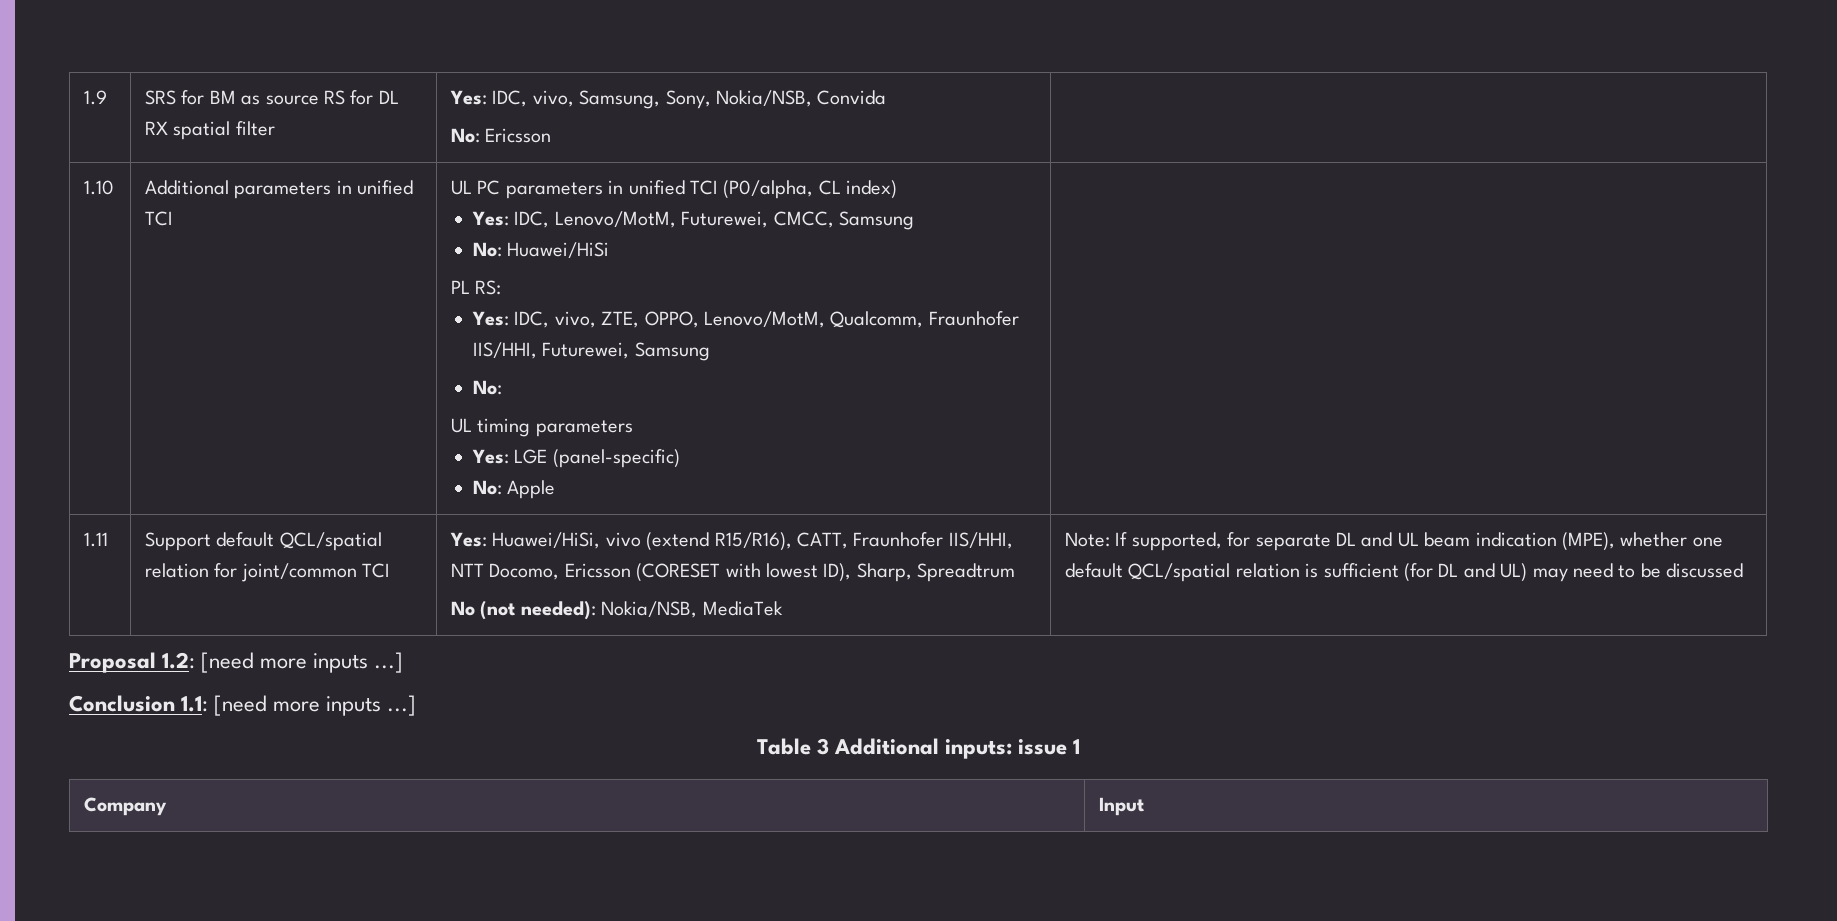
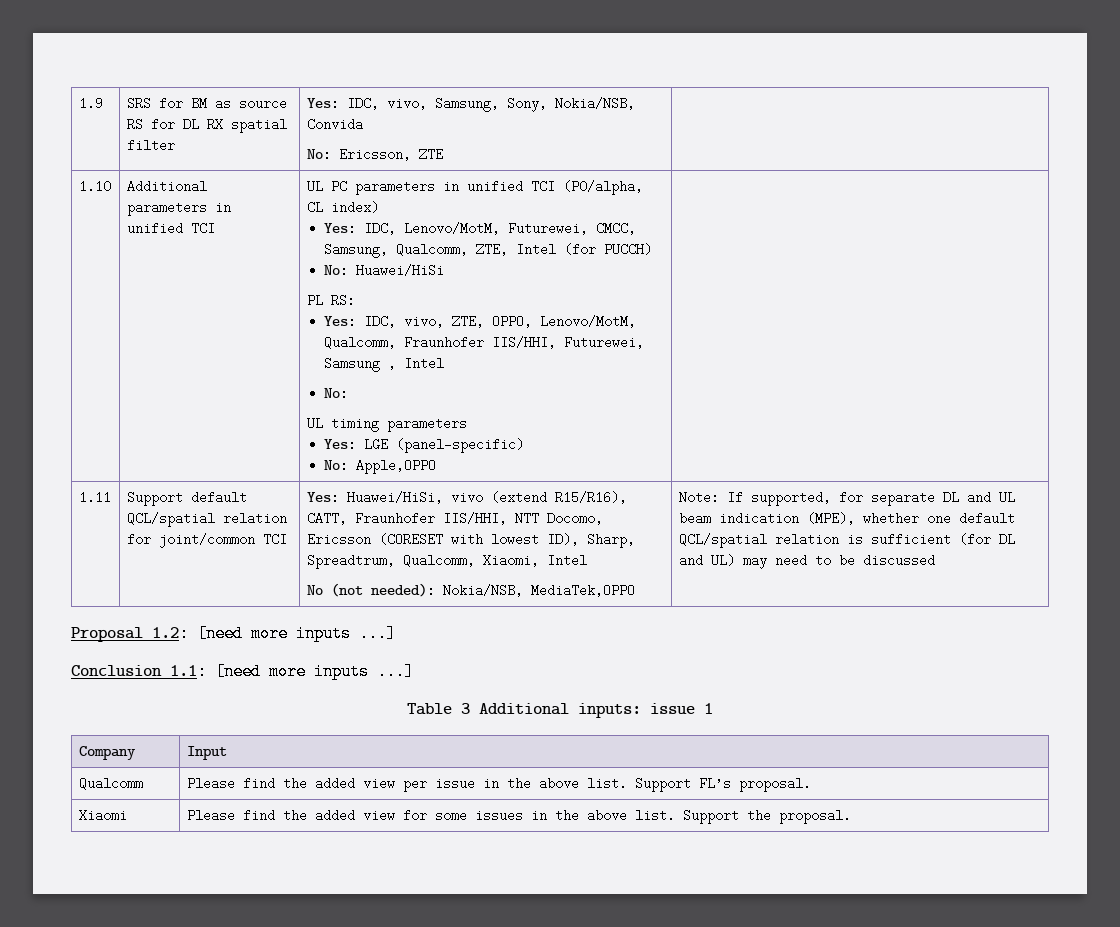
[485,128,552,143] Ericsson -> [338,148,443,161] Ericsson, ZTE
[839,211,915,230] Samsung -> [324,243,653,258] Samsung, Qualcomm, ZTE, Intel (for PUCCH)
(710, 351) none -> [388,357,445,370] , Intel
[507,480,556,499] Apple -> [356,459,437,474] Apple,OPPO
[917,563,1016,582] Spreadtrum -> [306,554,587,569] Spreadtrum, Qualcomm, Xiaomi, Intel
[702,601,783,616] MediaTek -> [530,584,635,597] MediaTek,OPPO
(1145, 806) none -> [78,777,143,790] [186,777,811,792] [78,809,127,822] [186,809,851,824] // Qualcomm | Please find the added view per issue in the above list. Support FL’s proposal. // Xiaomi | Please find the added view for some issues in the above list. Support the proposal.

